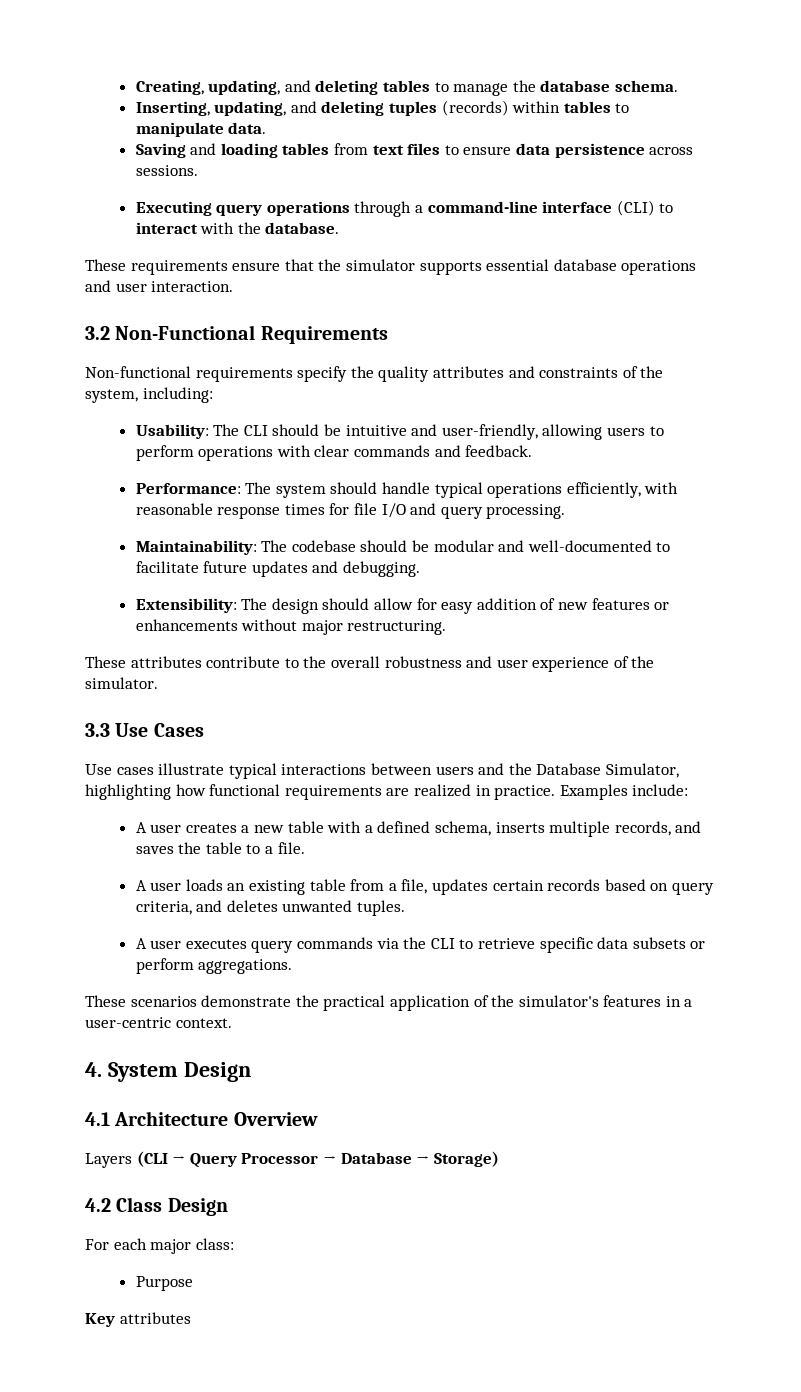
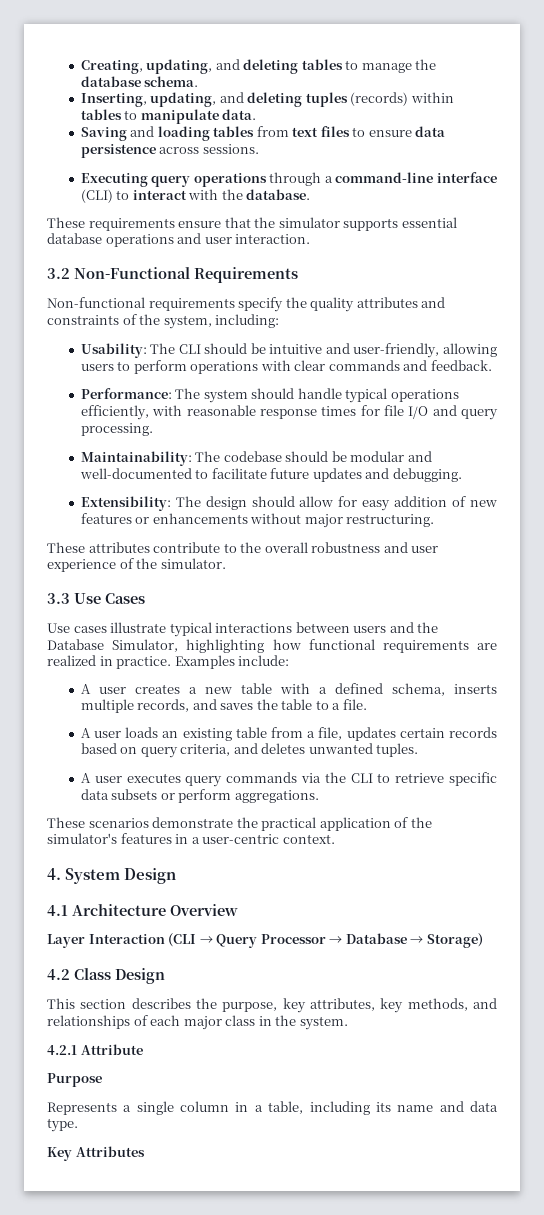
[85,1153,132,1168] Layers -> [47,934,165,948] Layer Interaction
[85,1238,234,1254] [135,1276,193,1291] For each major class: // Purpose -> [47,998,497,1013] [47,1015,348,1030] [47,1044,143,1055] [47,1073,102,1087] [47,1101,499,1115] [47,1118,78,1132] This section describes the purpose, key attributes, key methods, and relationships of each major class in the system. // 4.2.1 Attribute // Purpose // Represents a single column in a table, including its name and data type.
[119,1312,191,1324] attributes -> [75,1146,145,1157] Attributes

